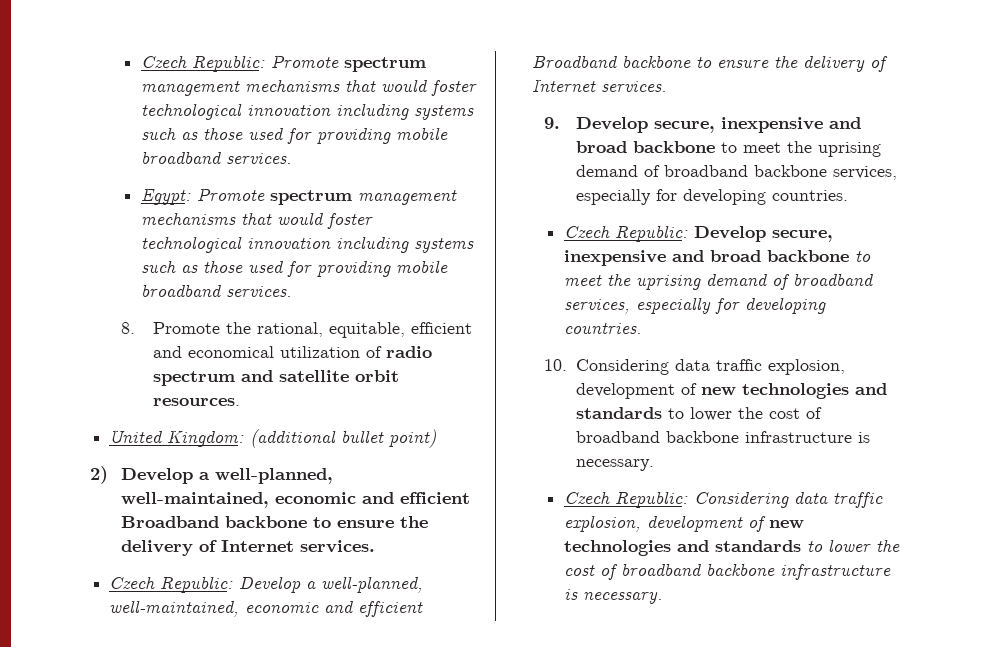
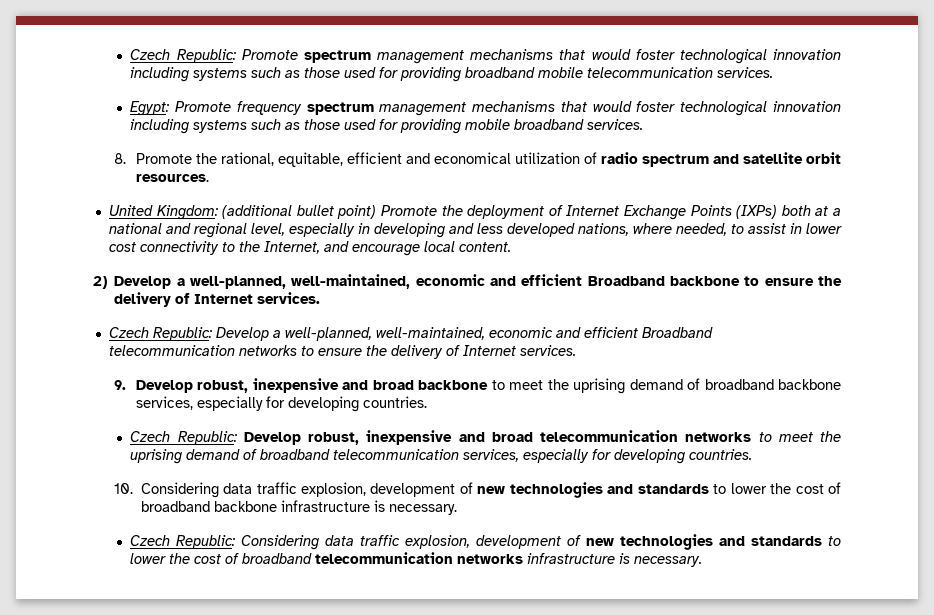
[395,127,448,140] [140,151,222,164] mobile broadband -> [465,67,714,78] broadband mobile telecommunication
(265, 194) none -> [236,101,302,115] frequency
(437, 438) none -> [380,205,842,220] [108,223,842,238] [108,241,511,256] Promote the deployment of Internet Exchange Points (IXPs) both at a national and regional level, especially in developing and less developed nations, where needed, to assist in lower cost connectivity to the Internet, and encourage local content.
[622,55,692,68] backbone -> [108,345,297,356] telecommunication networks
[653,121,715,133] secure, -> [197,380,249,393] robust,
[771,230,833,242] [563,250,871,266] [563,273,874,290] secure, inexpensive and broad backbone to meet the uprising demand of broadband -> [308,430,841,445] [130,449,460,464] robust, inexpensive and broad telecommunication networks to meet the uprising demand of broadband telecommunication
[705,563,775,576] backbone -> [315,552,524,564] telecommunication networks

